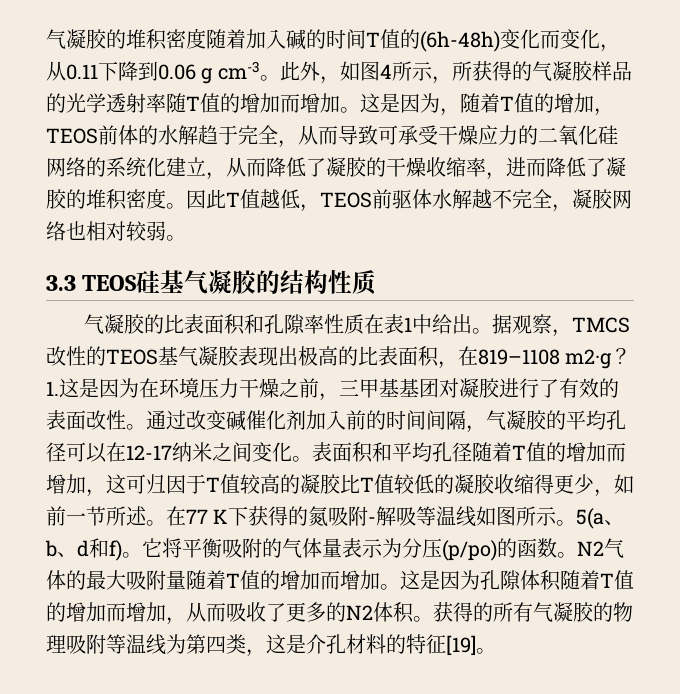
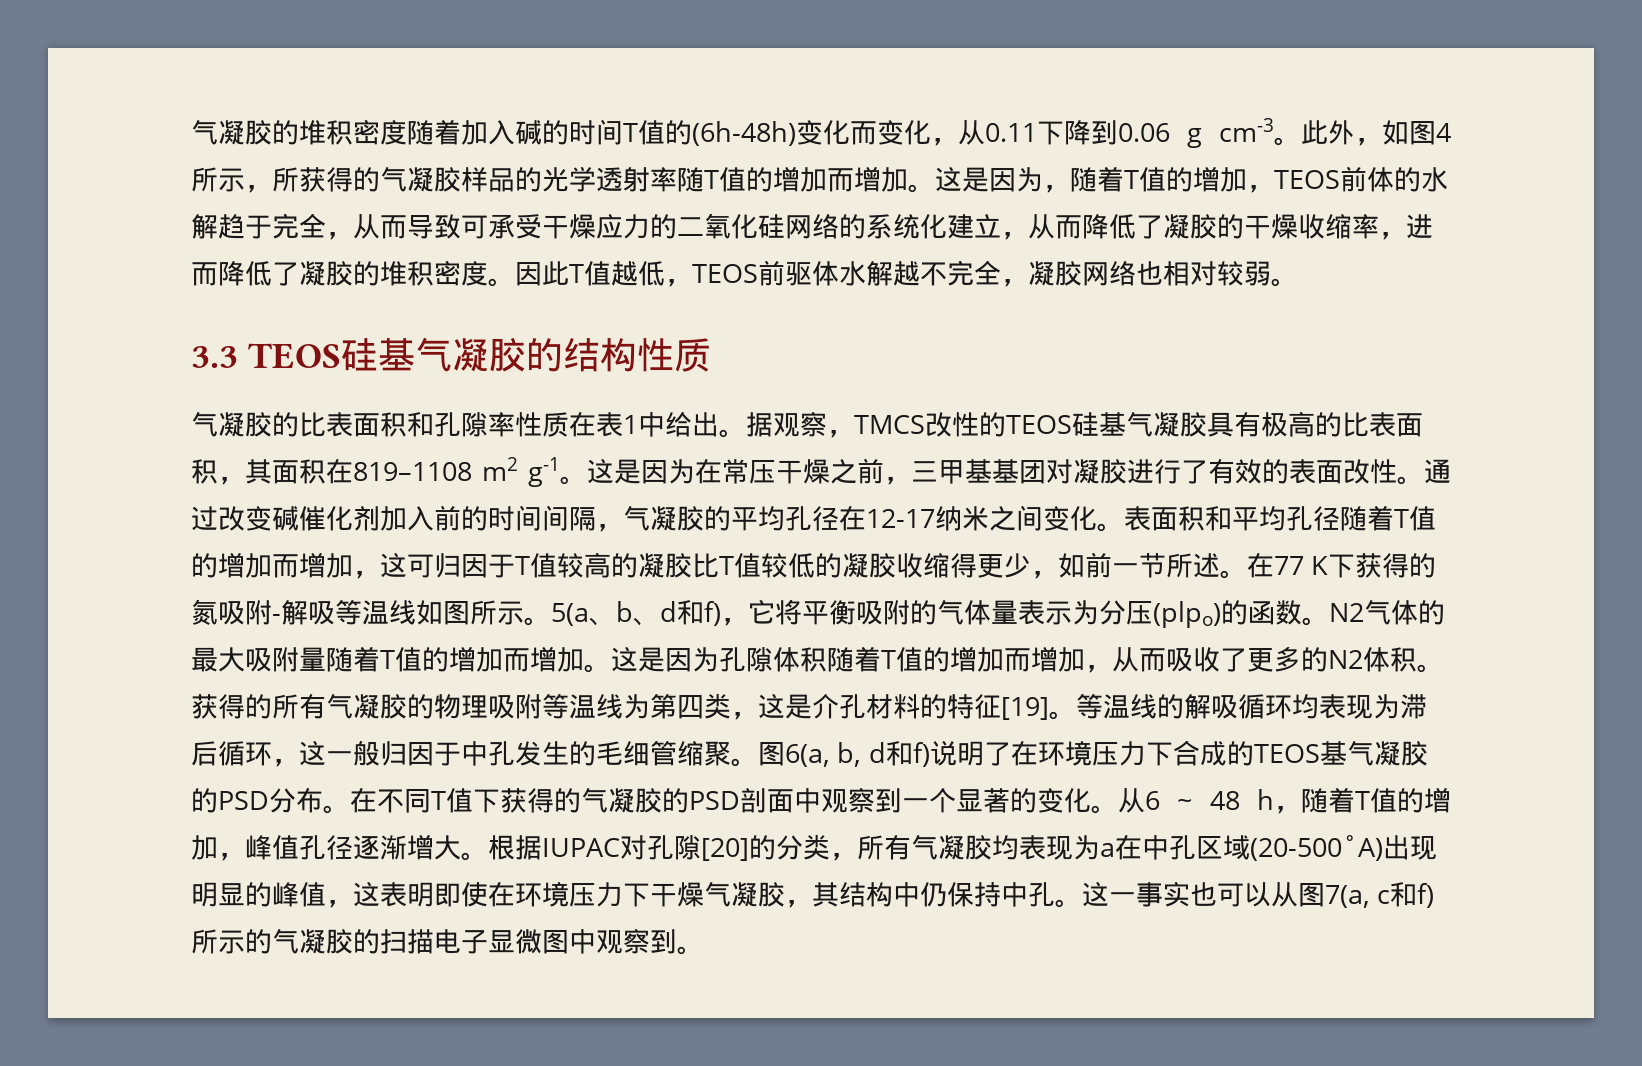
[158,346,298,366] 基气凝胶表现出 -> [1072,411,1261,437] 硅基气凝胶具有
[458,346,632,369] [46,381,59,396] 在819–1108 m2·g？1. -> [245,457,588,487] 其面积在819–1108 m2 g-1。
[159,378,239,398] 环境压力 -> [722,459,777,484] 常压
[66,442,107,463] 可以 -> (839, 518) none
[122,552,142,558] 。 -> [721,617,748,626] ，
[442,540,497,561] (p/po) -> [1153,601,1221,628] (plpo)
(496, 651) none -> [1076,693,1427,719] [191,740,1428,767] [191,787,1451,814] [191,834,1437,861] [191,881,1435,908] [191,928,704,955] 等温线的解吸循环均表现为滞后循环，这一般归因于中孔发生的毛细管缩聚。图6(a, b, d和f)说明了在环境压力下合成的TEOS基气凝胶的PSD分布。在不同T值下获得的气凝胶的PSD剖面中观察到一个显著的变化。从6 ~ 48 h，随着T值的增加，峰值孔径逐渐增大。根据IUPAC对孔隙[20]的分类，所有气凝胶均表现为a在中孔区域(20-500˚A)出现明显的峰值，这表明即使在环境压力下干燥气凝胶，其结构中仍保持中孔。这一事实也可以从图7(a, c和f)所示的气凝胶的扫描电子显微图中观察到。

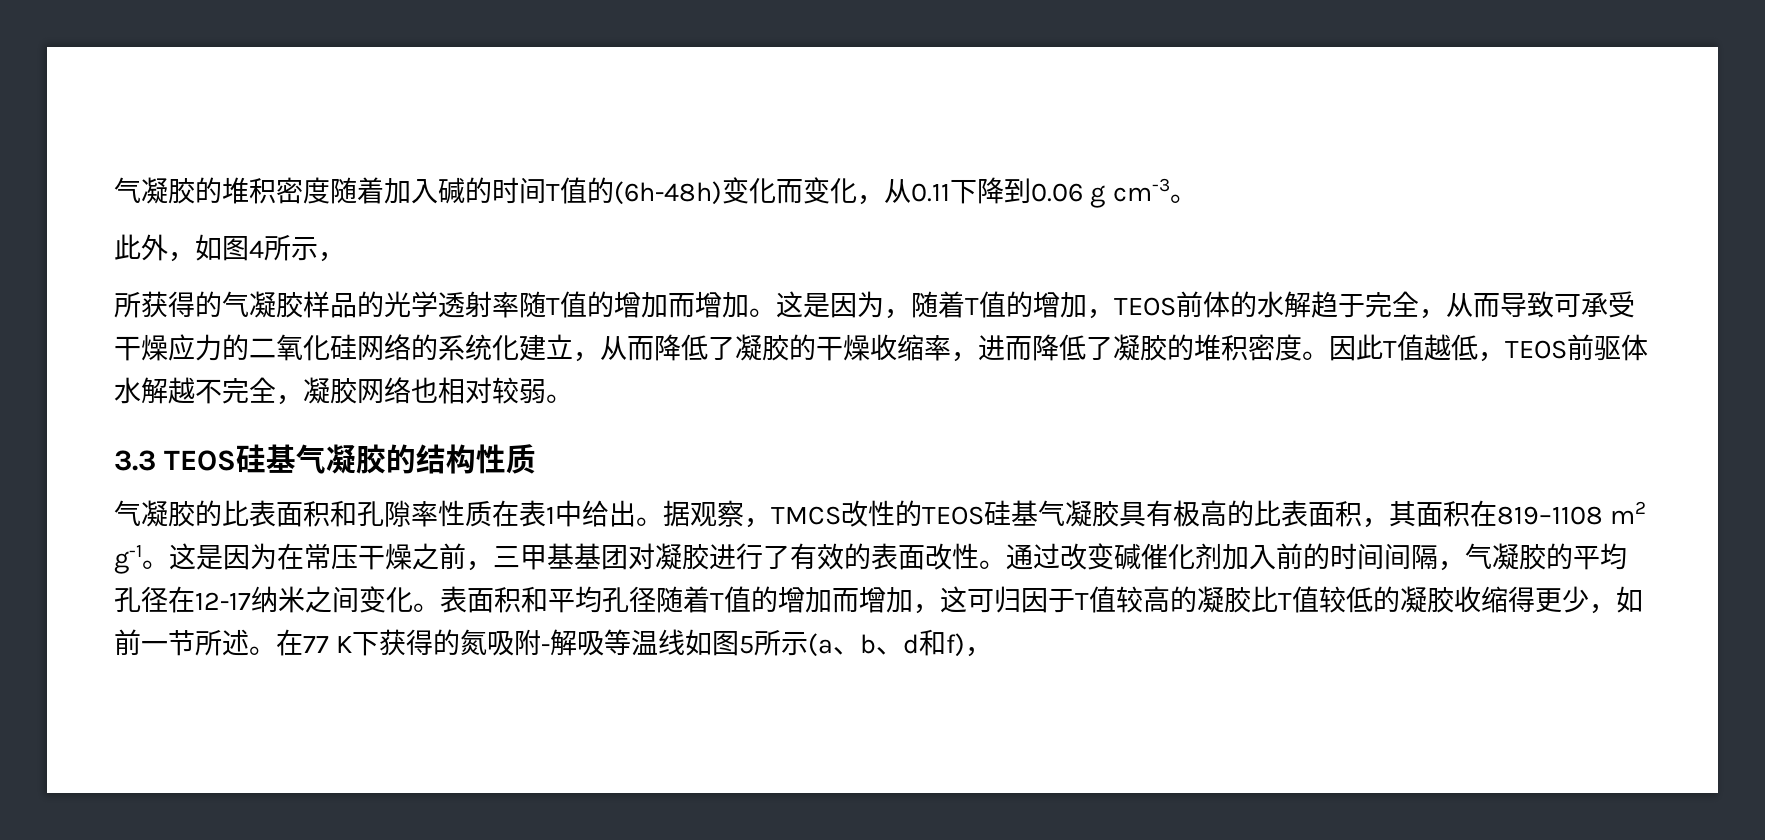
(1301, 141) none -> (1197, 198) //
(272, 188) none -> (345, 257) //
[470,600,589,626] 所示。5(a -> [739,629,834,657] 5所示(a
[748,599,1445,628] [191,646,1444,673] [191,693,1427,720] [191,740,1428,767] [191,787,1451,814] [191,834,1437,861] [191,881,1435,908] [191,928,704,955] 它将平衡吸附的气体量表示为分压(plpo)的函数。N2气体的最大吸附量随着T值的增加而增加。这是因为孔隙体积随着T值的增加而增加，从而吸收了更多的N2体积。获得的所有气凝胶的物理吸附等温线为第四类，这是介孔材料的特征[19]。等温线的解吸循环均表现为滞后循环，这一般归因于中孔发生的毛细管缩聚。图6(a, b, d和f)说明了在环境压力下合成的TEOS基气凝胶的PSD分布。在不同T值下获得的气凝胶的PSD剖面中观察到一个显著的变化。从6 ~ 48 h，随着T值的增加，峰值孔径逐渐增大。根据IUPAC对孔隙[20]的分类，所有气凝胶均表现为a在中孔区域(20-500˚A)出现明显的峰值，这表明即使在环境压力下干燥气凝胶，其结构中仍保持中孔。这一事实也可以从图7(a, c和f)所示的气凝胶的扫描电子显微图中观察到。 -> (993, 652) none

